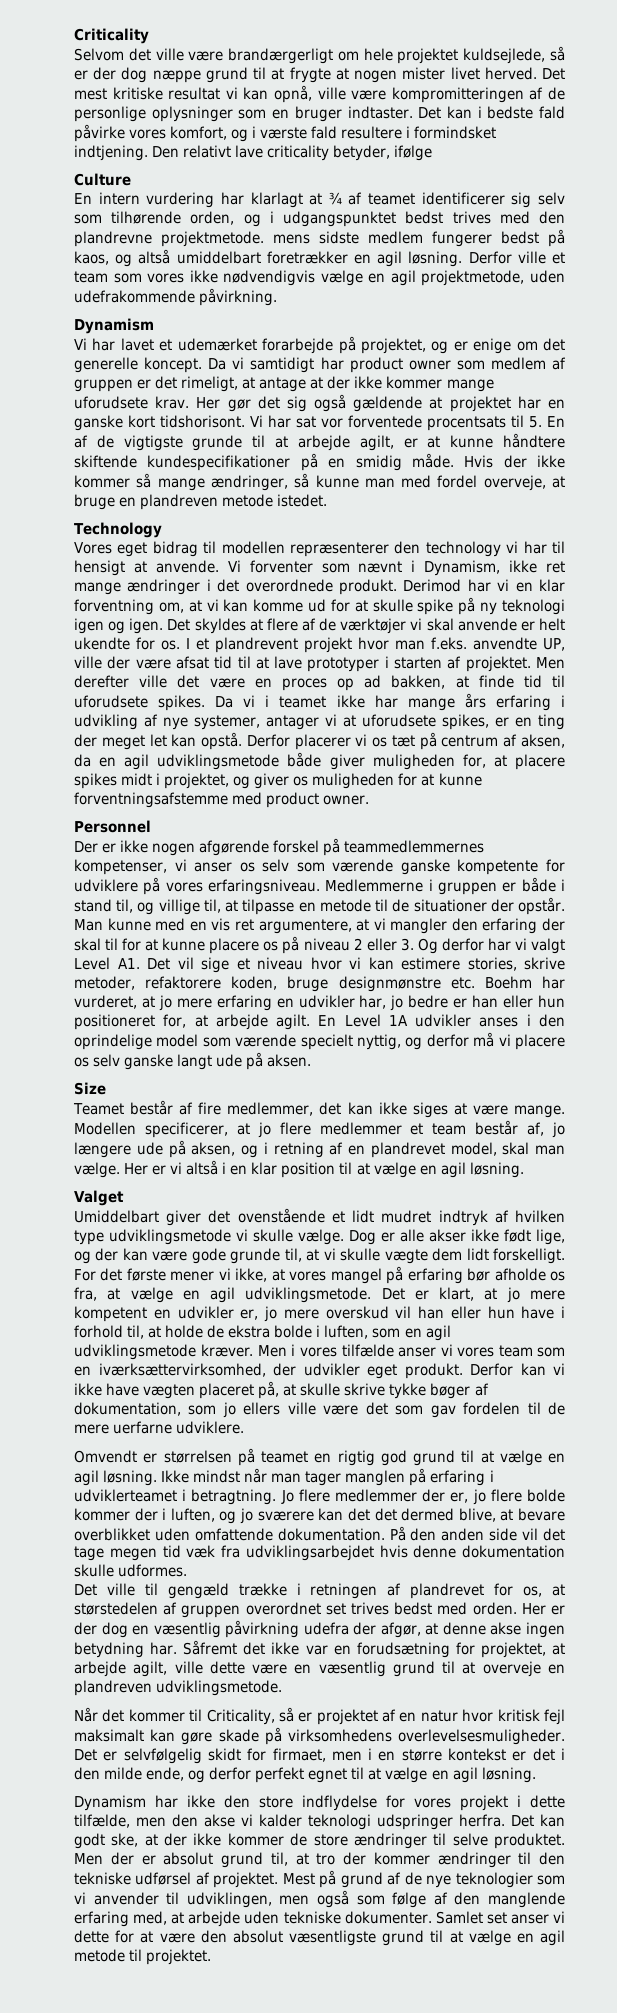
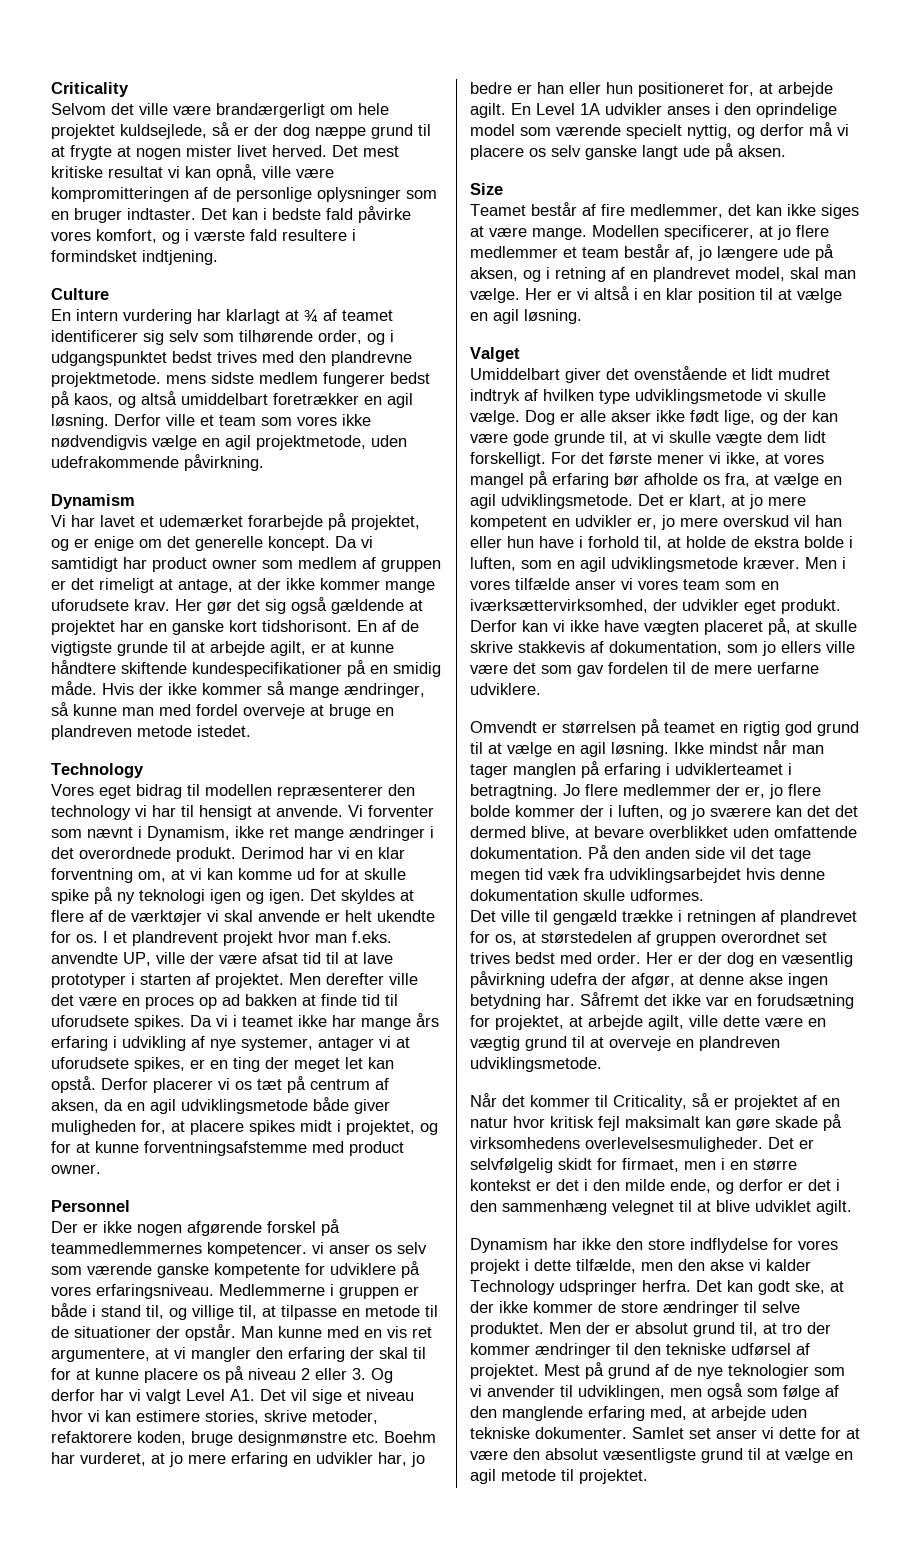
[152,145,433,161] Den relativt lave criticality betyder, ifølge -> (218, 257) none
[190,211,235,225] orden, -> [318,330,362,344] order,
[181,376,307,392] rimeligt, at antage -> [99,578,233,593] rimeligt at antage,
[250,415,542,431] Vi har sat vor forventede procentsats til 5. -> (352, 626) none
[483,475,546,491] overveje, -> [243,704,305,719] overveje
[391,675,446,689] bakken, -> [245,994,297,1006] bakken
[254,773,395,789] giver os muligheden -> (438, 1129) none
[74,859,167,875] kompetenser, -> [207,1242,307,1257] kompetencer.
[389,1383,471,1399] tykke bøger -> [518,641,585,653] stakkevis
[472,1602,517,1615] orden. -> [597,952,641,964] order.
[318,1661,386,1677] væsentlig -> [470,1036,520,1051] vægtig
[255,1767,536,1783] perfekt egnet til at vælge en agil løsning. -> [788,1179,840,1191] [470,1200,852,1215] er det i den sammenhæng velegnet til at blive udviklet agilt.
[308,1814,371,1830] teknologi -> [470,1280,555,1295] Technology

